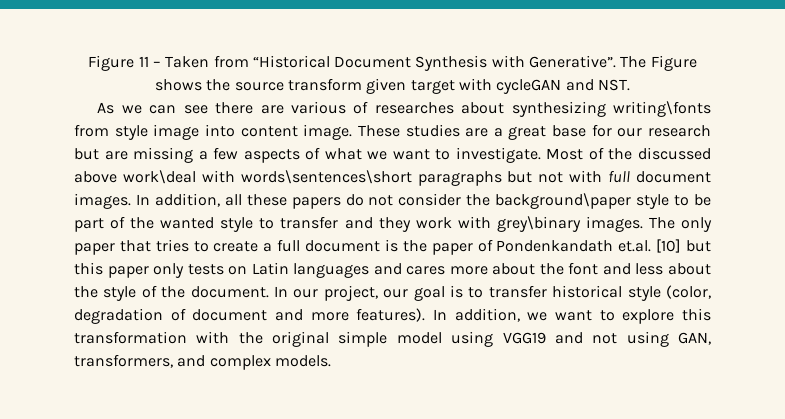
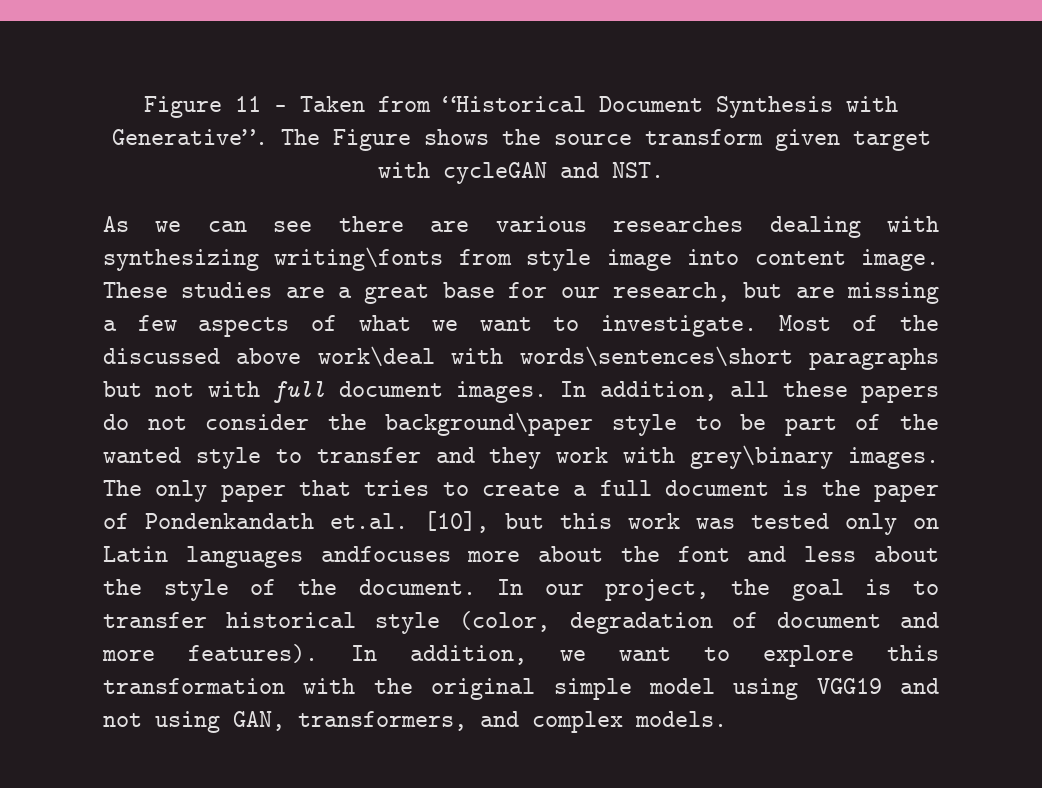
[353,101,505,114] of researches about -> [613,216,939,238] researches dealing with
[648,125,711,137] research -> [612,282,730,302] research,
[656,239,682,253] [10] -> [424,511,489,533] [10],
[107,263,224,278] paper only tests -> [628,513,897,535] work was tested only
[373,263,446,275] and cares -> [320,546,451,562] andfocuses
[383,289,409,298] our -> [731,579,771,595] the

